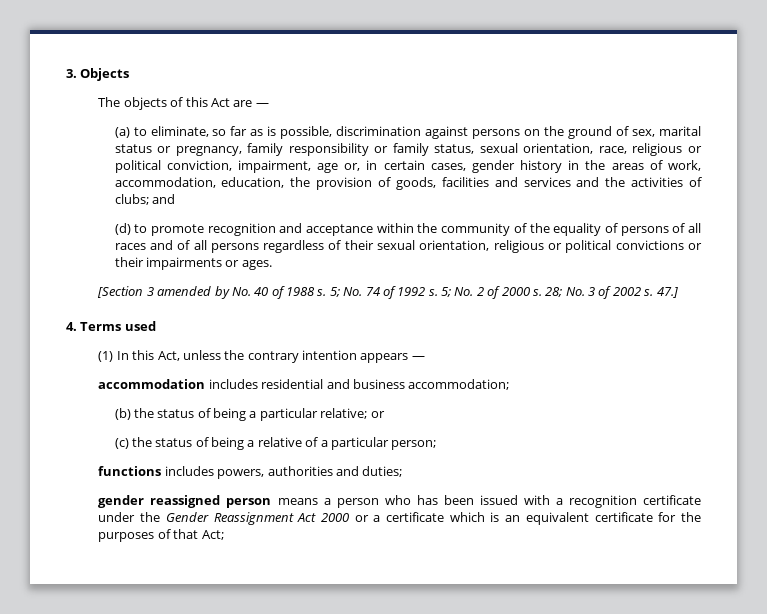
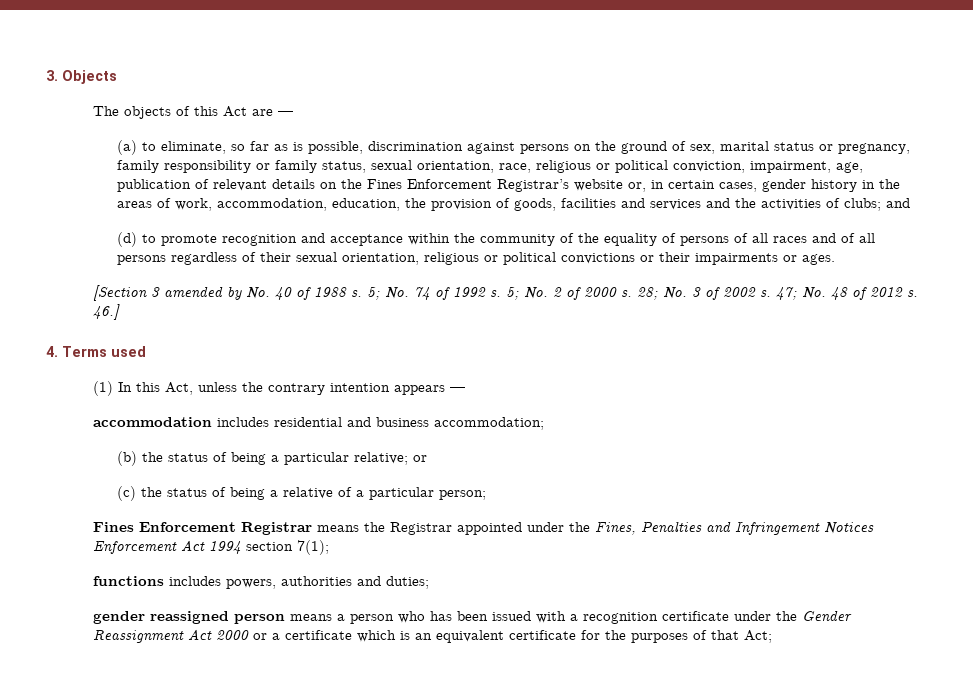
[317,163,339,173] age -> [835,162,863,173] [116,179,623,192] age, publication of relevant details on the Fines Enforcement Registrar’s website
[656,287,678,298] 47.] -> [776,287,919,300] [93,304,121,320] 47; No. 48 of 2012 s. 46.]
(437, 445) none -> [93,521,875,535] [93,540,330,555] // Fines Enforcement Registrar means the Registrar appointed under the Fines, Penalties and Infringement Notices Enforcement Act 1994 section 7(1);

